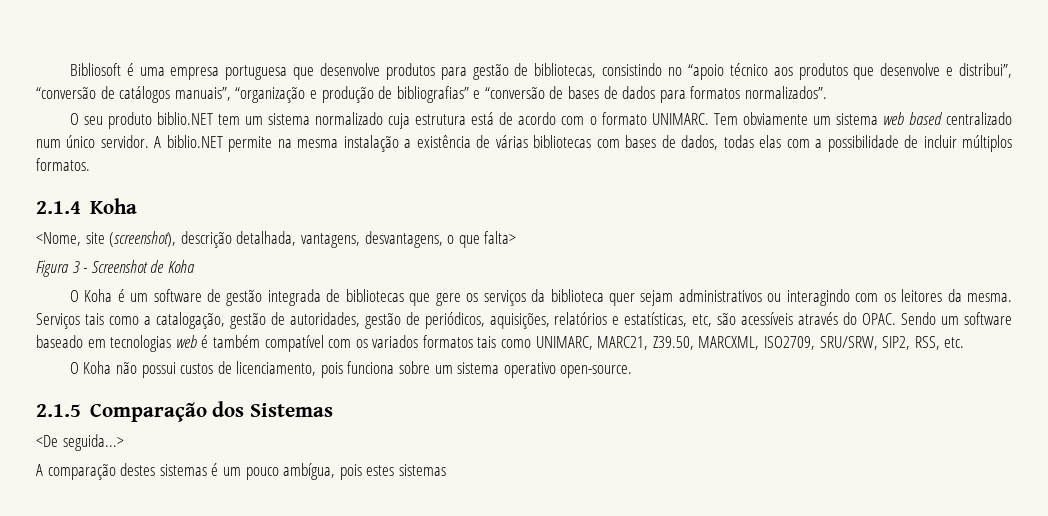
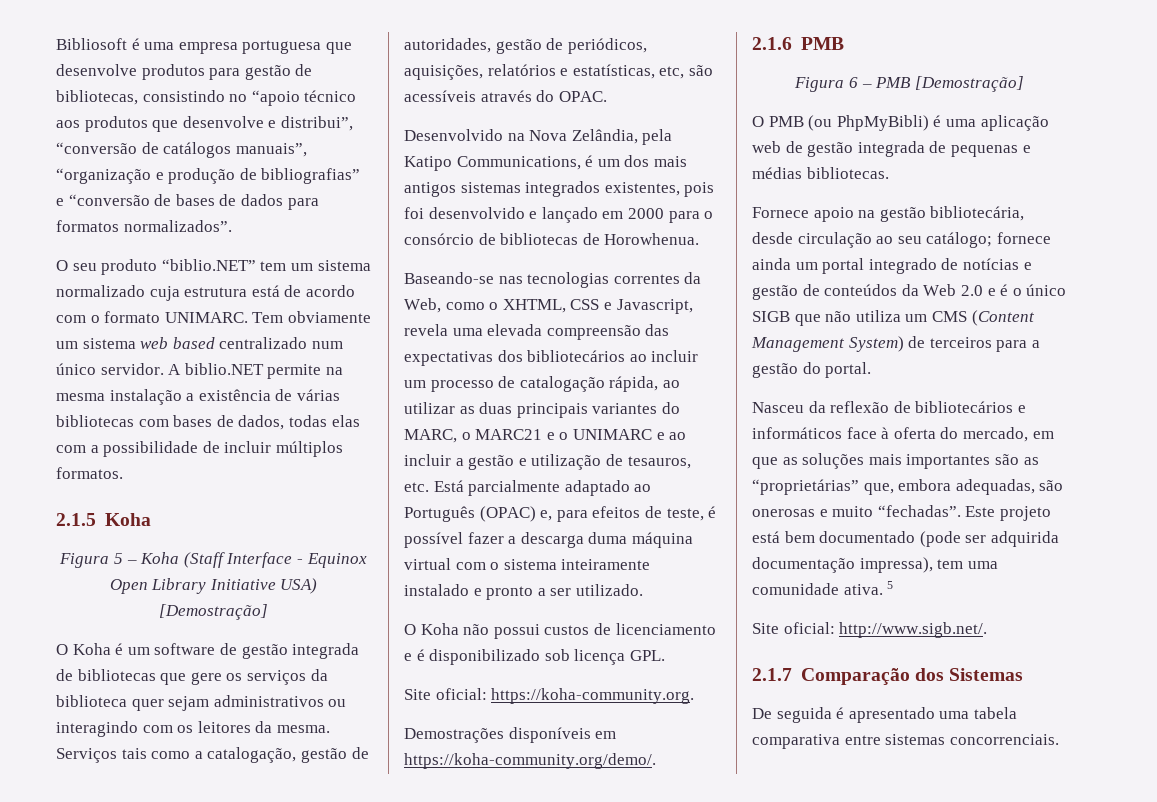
[156,112,213,125] biblio.NET -> [161,259,256,271] “biblio.NET”
[36,198,137,214] [36,231,517,248] [36,260,195,277] 2.1.4 Koha // <Nome, site (screenshot), descrição detalhada, vantagens, desvantagens, o que falta> // Figura 3 - Screenshot de Koha -> [56,513,151,526] [59,552,367,568] [109,578,318,594] [159,604,268,620] 2.1.5 Koha // Figura 5 – Koha (Staff Interface - Equinox Open Library Initiative USA) [Demostração]
[901,312,1012,325] [36,335,965,352] Sendo um software baseado em tecnologias web é também compatível com os variados formatos tais como UNIMARC, MARC21, Z39.50, MARCXML, ISO2709, SRU/SRW, SIP2, RSS, etc. -> [404,129,673,145] [404,155,687,171] [404,181,715,197] [404,207,714,223] [404,233,700,245] [404,272,702,288] [404,298,693,314] [404,324,670,340] [404,350,699,366] [404,376,680,392] [404,402,680,418] [404,429,687,443] [404,454,691,470] [404,480,652,496] [404,506,717,522] [404,532,693,548] [404,558,651,570] [404,584,643,600] // Desenvolvido na Nova Zelândia, pela Katipo Communications, é um dos mais antigos sistemas integrados existentes, pois foi desenvolvido e lançado em 2000 para o consórcio de bibliotecas de Horowhenua. // Baseando-se nas tecnologias correntes da Web, como o XHTML, CSS e Javascript, revela uma elevada compreensão das expectativas dos bibliotecários ao incluir um processo de catalogação rápida, ao utilizar as duas principais variantes do MARC, o MARC21 e o UNIMARC e ao incluir a gestão e utilização de tesauros, etc. Está parcialmente adaptado ao Português (OPAC) e, para efeitos de teste, é possível fazer a descarga duma máquina virtual com o sistema inteiramente instalado e pronto a ser utilizado.
[236,361,633,378] [36,401,333,422] [36,434,124,451] [36,463,446,480] licenciamento, pois funciona sobre um sistema operativo open-source. // 2.1.5 Comparação dos Sistemas // <De seguida...> // A comparação destes sistemas é um pouco ambígua, pois estes sistemas -> [615,623,716,635] [404,649,665,665] [404,688,695,704] [404,727,617,743] [404,753,656,769] [752,37,844,50] [794,76,1024,92] [752,115,1049,131] [752,141,1031,157] [752,167,889,179] [752,206,1025,222] [752,232,1051,248] [752,258,1032,274] [752,284,1067,300] [752,310,1035,326] [751,336,1040,352] [752,362,872,378] [752,401,1026,413] [752,427,1054,442] [752,453,1039,469] [752,479,1064,495] [752,505,1051,521] [752,531,1059,547] [752,557,998,573] [752,581,894,595] [752,622,988,638] [752,668,1024,685] [752,707,1017,723] [752,734,1059,749] licenciamento e é disponibilizado sob licença GPL. // Site oficial: https://koha-community.org. // Demostrações disponíveis em https://koha-community.org/demo/. // 2.1.6 PMB // Figura 6 – PMB [Demostração] // O PMB (ou PhpMyBibli) é uma aplicação web de gestão integrada de pequenas e médias bibliotecas. // Fornece apoio na gestão bibliotecária, desde circulação ao seu catálogo; fornece ainda um portal integrado de notícias e gestão de conteúdos da Web 2.0 e é o único SIGB que não utiliza um CMS (Content Management System) de terceiros para a gestão do portal. // Nasceu da reflexão de bibliotecários e informáticos face à oferta do mercado, em que as soluções mais importantes são as “proprietárias” que, embora adequadas, são onerosas e muito “fechadas”. Este projeto está bem documentado (pode ser adquirida documentação impressa), tem uma comunidade ativa. 5 // Site oficial: http://www.sigb.net/. // 2.1.7 Comparação dos Sistemas // De seguida é apresentado uma tabela comparativa entre sistemas concorrenciais.

